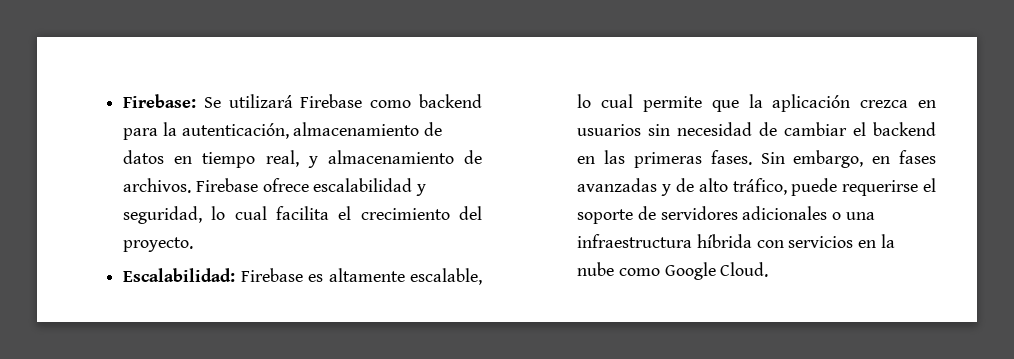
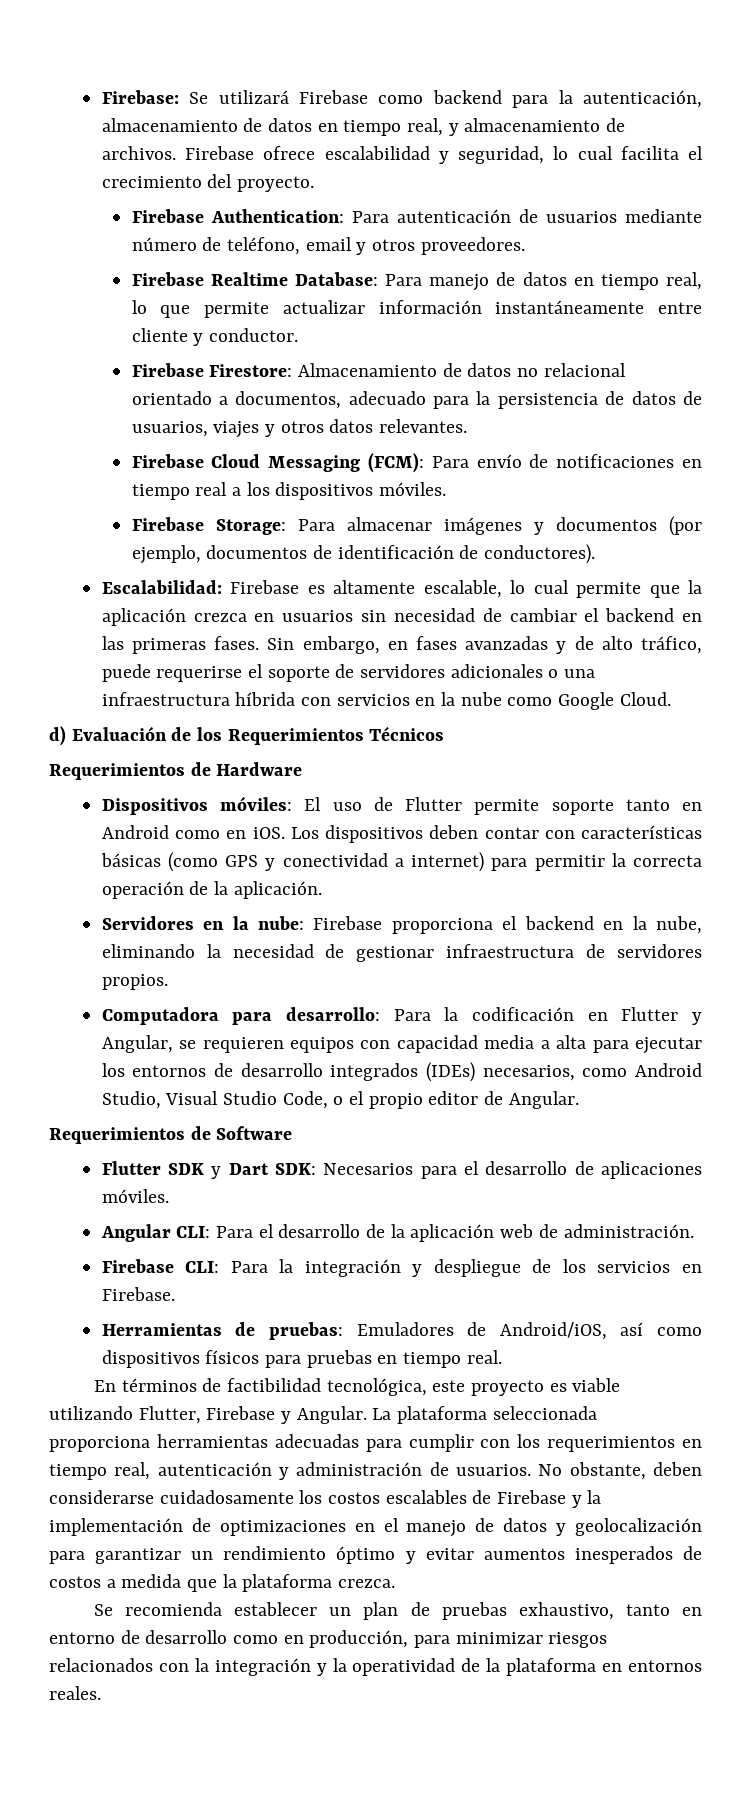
(194, 244) none -> [131,209,702,223] [131,237,525,255] [131,272,702,291] [131,300,702,318] [131,328,298,346] [131,363,626,377] [131,391,703,409] [131,419,467,438] [131,453,702,473] [131,482,446,500] [131,516,702,536] [131,544,595,564] // Firebase Authentication: Para autenticación de usuarios mediante número de teléfono, email y otros proveedores. // Firebase Realtime Database: Para manejo de datos en tiempo real, lo que permite actualizar información instantáneamente entre cliente y conductor. // Firebase Firestore: Almacenamiento de datos no relacional orientado a documentos, adecuado para la persistencia de datos de usuarios, viajes y otros datos relevantes. // Firebase Cloud Messaging (FCM): Para envío de notificaciones en tiempo real a los dispositivos móviles. // Firebase Storage: Para almacenar imágenes y documentos (por ejemplo, documentos de identificación de conductores).
(769, 269) none -> [49,726,445,746] [49,762,303,780] [101,796,703,815] [101,825,703,843] [100,852,702,872] [101,881,322,899] [101,916,702,934] [101,944,702,962] [101,974,168,990] [101,1007,702,1025] [101,1035,702,1054] [101,1062,702,1082] [101,1091,579,1109] [49,1126,293,1144] [101,1161,702,1179] [101,1189,169,1203] [100,1224,694,1242] [101,1259,702,1277] [101,1287,175,1301] [101,1322,702,1340] [101,1350,502,1368] [93,1378,621,1396] [49,1406,597,1424] [49,1434,702,1452] [49,1462,702,1480] [49,1490,602,1508] [49,1518,703,1537] [49,1546,702,1564] [49,1574,396,1592] [93,1602,702,1620] [49,1630,608,1648] [49,1658,703,1676] [49,1686,101,1700] // d) Evaluación de los Requerimientos Técnicos // Requerimientos de Hardware // Dispositivos móviles: El uso de Flutter permite soporte tanto en Android como en iOS. Los dispositivos deben contar con características básicas (como GPS y conectividad a internet) para permitir la correcta operación de la aplicación. // Servidores en la nube: Firebase proporciona el backend en la nube, eliminando la necesidad de gestionar infraestructura de servidores propios. // Computadora para desarrollo: Para la codificación en Flutter y Angular, se requieren equipos con capacidad media a alta para ejecutar los entornos de desarrollo integrados (IDEs) necesarios, como Android Studio, Visual Studio Code, o el propio editor de Angular. // Requerimientos de Software // Flutter SDK y Dart SDK: Necesarios para el desarrollo de aplicaciones móviles. // Angular CLI: Para el desarrollo de la aplicación web de administración. // Firebase CLI: Para la integración y despliegue de los servicios en Firebase. // Herramientas de pruebas: Emuladores de Android/iOS, así como dispositivos físicos para pruebas en tiempo real. // En términos de factibilidad tecnológica, este proyecto es viable utilizando Flutter, Firebase y Angular. La plataforma seleccionada proporciona herramientas adecuadas para cumplir con los requerimientos en tiempo real, autenticación y administración de usuarios. No obstante, deben considerarse cuidadosamente los costos escalables de Firebase y la implementación de optimizaciones en el manejo de datos y geolocalización para garantizar un rendimiento óptimo y evitar aumentos inesperados de costos a medida que la plataforma crezca. // Se recomienda establecer un plan de pruebas exhaustivo, tanto en entorno de desarrollo como en producción, para minimizar riesgos relacionados con la integración y la operatividad de la plataforma en entornos reales.

